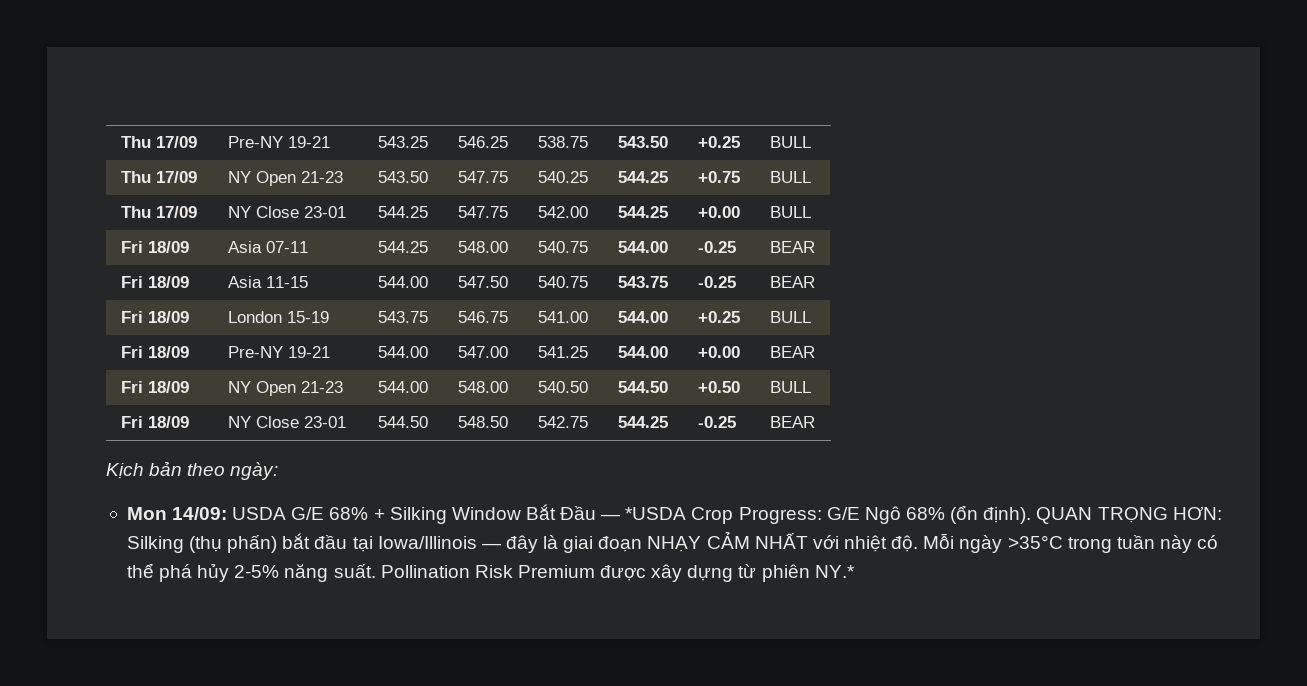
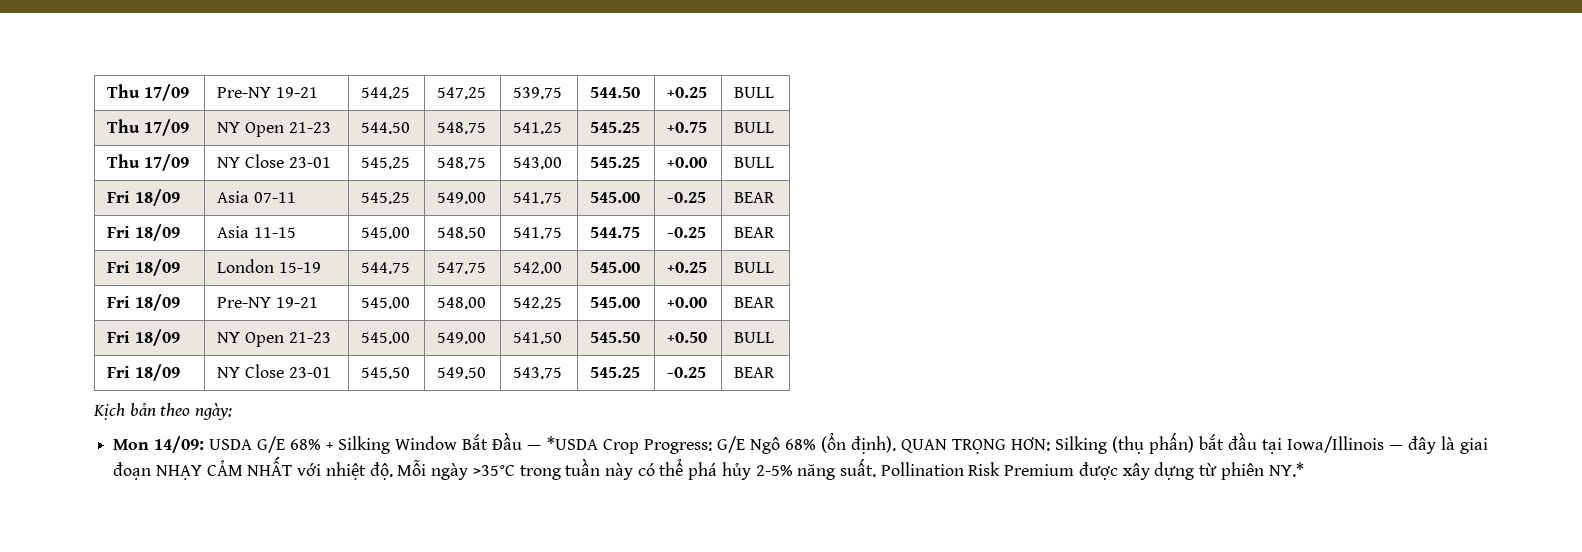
[377,136,428,148] [457,136,508,148] [537,136,588,148] [617,136,668,148] 543.25 | 546.25 | 538.75 | 543.50 -> [361,87,411,99] [437,87,487,99] [513,87,563,99] [590,87,641,98] 544.25 | 547.25 | 539.75 | 544.50
[377,171,428,183] [457,171,508,183] [537,171,588,183] [617,171,668,183] 543.50 | 547.75 | 540.25 | 544.25 -> [361,122,411,134] [437,122,487,134] [513,122,563,134] [590,122,641,133] 544.50 | 548.75 | 541.25 | 545.25
[377,206,428,218] [457,206,508,218] [537,206,588,218] [617,206,668,218] 544.25 | 547.75 | 542.00 | 544.25 -> [361,157,411,169] [437,157,487,169] [513,157,563,169] [590,157,641,168] 545.25 | 548.75 | 543.00 | 545.25
[377,241,428,253] [457,241,508,253] [537,241,588,253] [617,241,668,253] 544.25 | 548.00 | 540.75 | 544.00 -> [361,192,411,204] [437,192,487,204] [513,192,563,204] [590,192,641,203] 545.25 | 549.00 | 541.75 | 545.00
[377,276,428,288] [457,276,508,288] [537,276,588,288] [617,276,668,288] 544.00 | 547.50 | 540.75 | 543.75 -> [361,227,411,239] [437,227,487,239] [513,227,563,239] [590,227,641,238] 545.00 | 548.50 | 541.75 | 544.75
[377,311,428,323] [457,311,508,323] [537,311,588,323] [617,311,668,323] 543.75 | 546.75 | 541.00 | 544.00 -> [361,262,411,274] [437,262,487,274] [513,262,563,274] [590,262,641,273] 544.75 | 547.75 | 542.00 | 545.00
[377,346,428,358] [457,346,508,358] [537,346,588,358] [617,346,668,358] 544.00 | 547.00 | 541.25 | 544.00 -> [361,297,411,309] [437,297,487,309] [513,297,563,309] [590,297,641,308] 545.00 | 548.00 | 542.25 | 545.00
[377,381,428,393] [457,381,508,393] [537,381,588,393] [617,381,668,393] 544.00 | 548.00 | 540.50 | 544.50 -> [361,332,411,344] [437,332,487,344] [513,332,563,344] [590,332,641,343] 545.00 | 549.00 | 541.50 | 545.50
[377,416,428,428] [457,416,508,428] [537,416,588,428] [617,416,668,428] 544.50 | 548.50 | 542.75 | 544.25 -> [361,367,411,379] [437,367,487,379] [513,367,563,379] [590,367,641,378] 545.50 | 549.50 | 543.75 | 545.25

